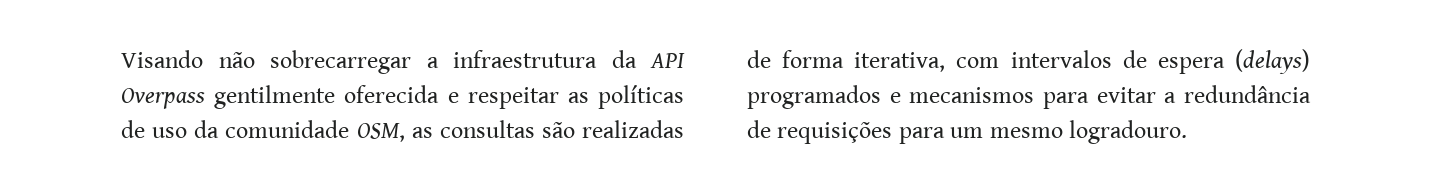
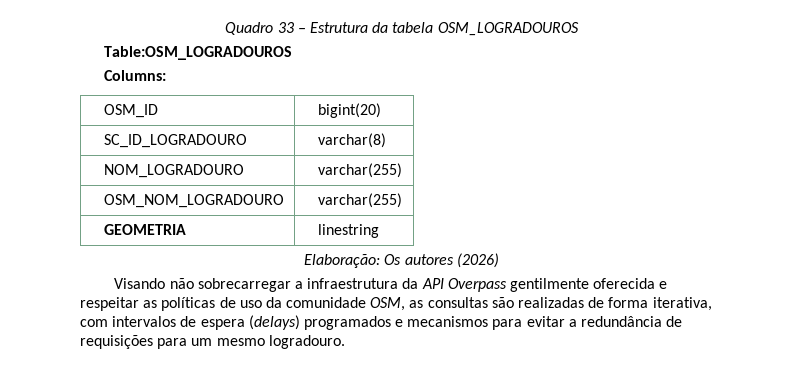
(121, 59) none -> [225,22,579,36] [103,46,292,60] [103,70,166,81] [103,104,158,118] [317,103,381,118] [103,134,247,148] [317,133,386,148] [103,164,244,178] [317,163,402,178] [103,194,284,208] [317,193,402,208] [103,224,186,235] [317,224,379,238] [304,253,499,268] Quadro 33 – Estrutura da tabela OSM_LOGRADOUROS // Table:OSM_LOGRADOUROS // Columns: // OSM_ID | bigint(20) // SC_ID_LOGRADOURO | varchar(8) // NOM_LOGRADOURO | varchar(255) // OSM_NOM_LOGRADOURO | varchar(255) // GEOMETRIA | linestring // Elaboração: Os autores (2026) //

